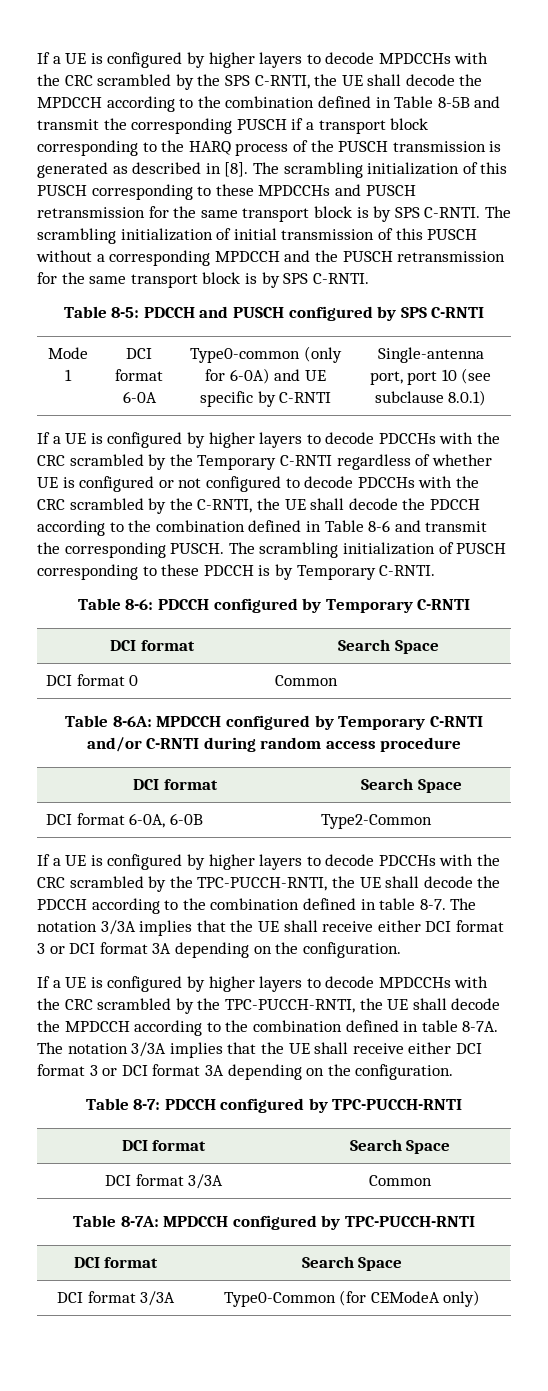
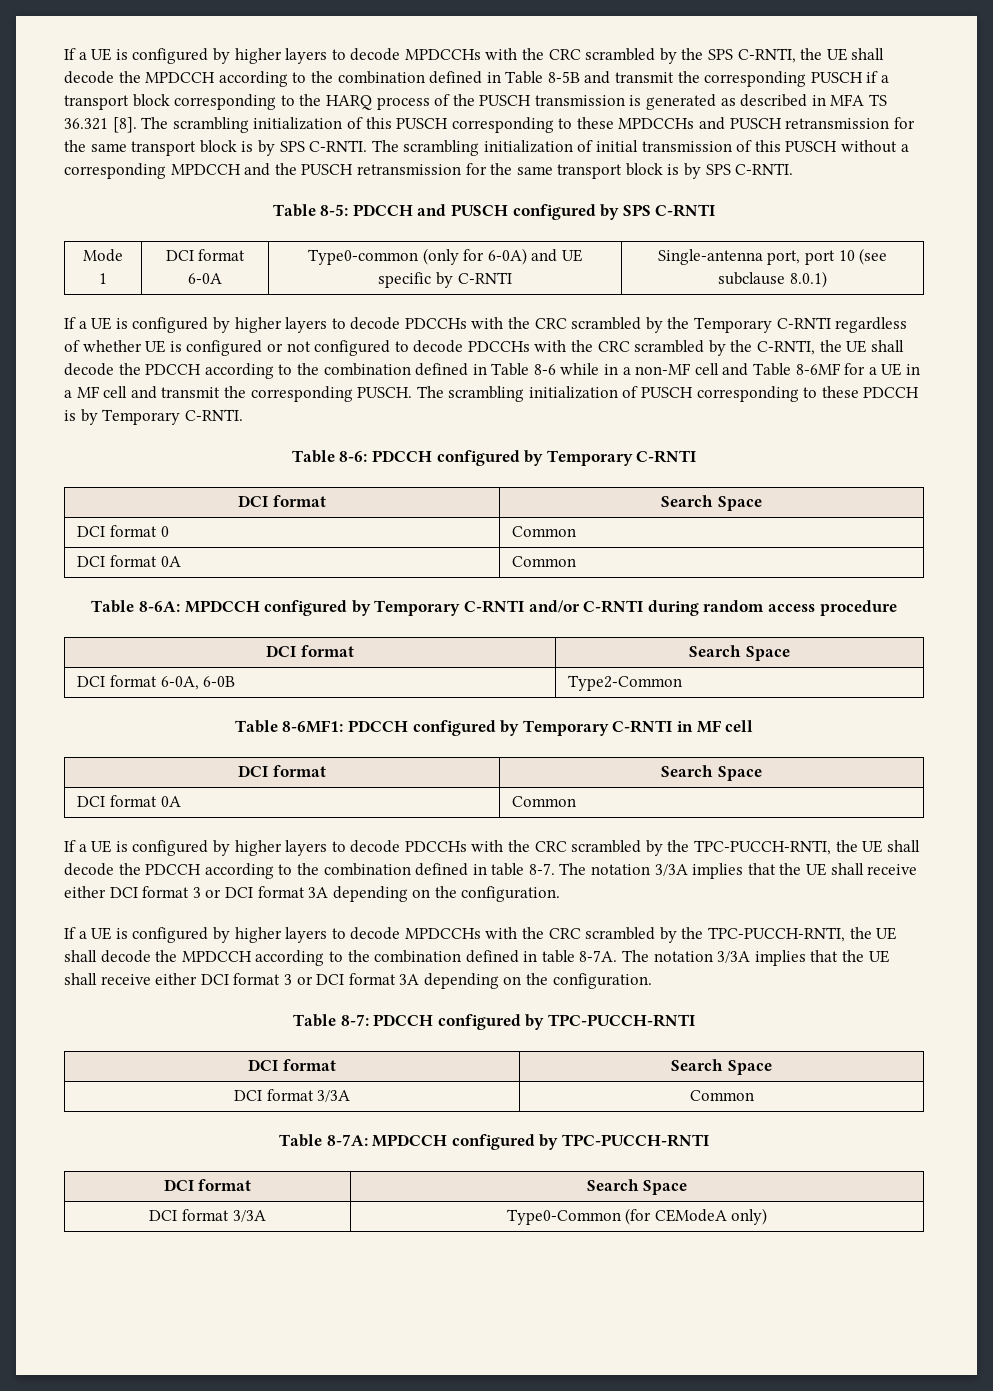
(221, 168) none -> [830,94,888,106] [64,118,108,130] MFA TS 36.321
(391, 526) none -> [560,363,920,376] [64,386,128,398] while in a non-MF cell and Table 8-6MF for a UE in a MF cell
(339, 680) none -> [77,555,181,567] [512,556,577,567] // DCI format 0A | Common
(433, 821) none -> [234,720,754,736] [238,765,326,777] [661,765,762,781] [77,795,181,807] [512,796,577,807] // Table 8-6MF1: PDCCH configured by Temporary C-RNTI in MF cell // DCI format | Search Space // DCI format 0A | Common

